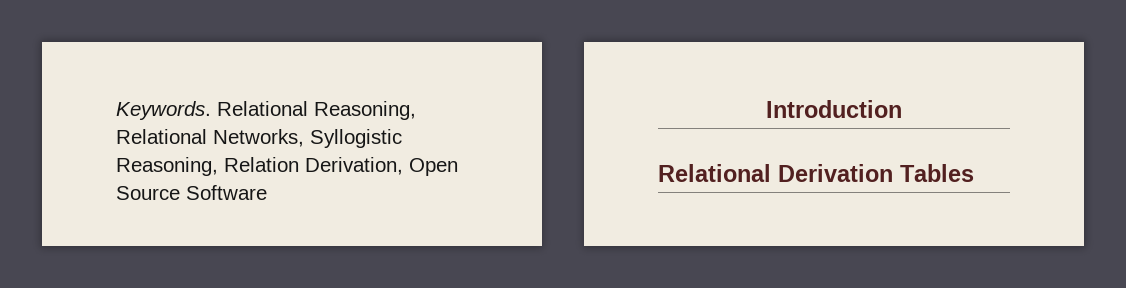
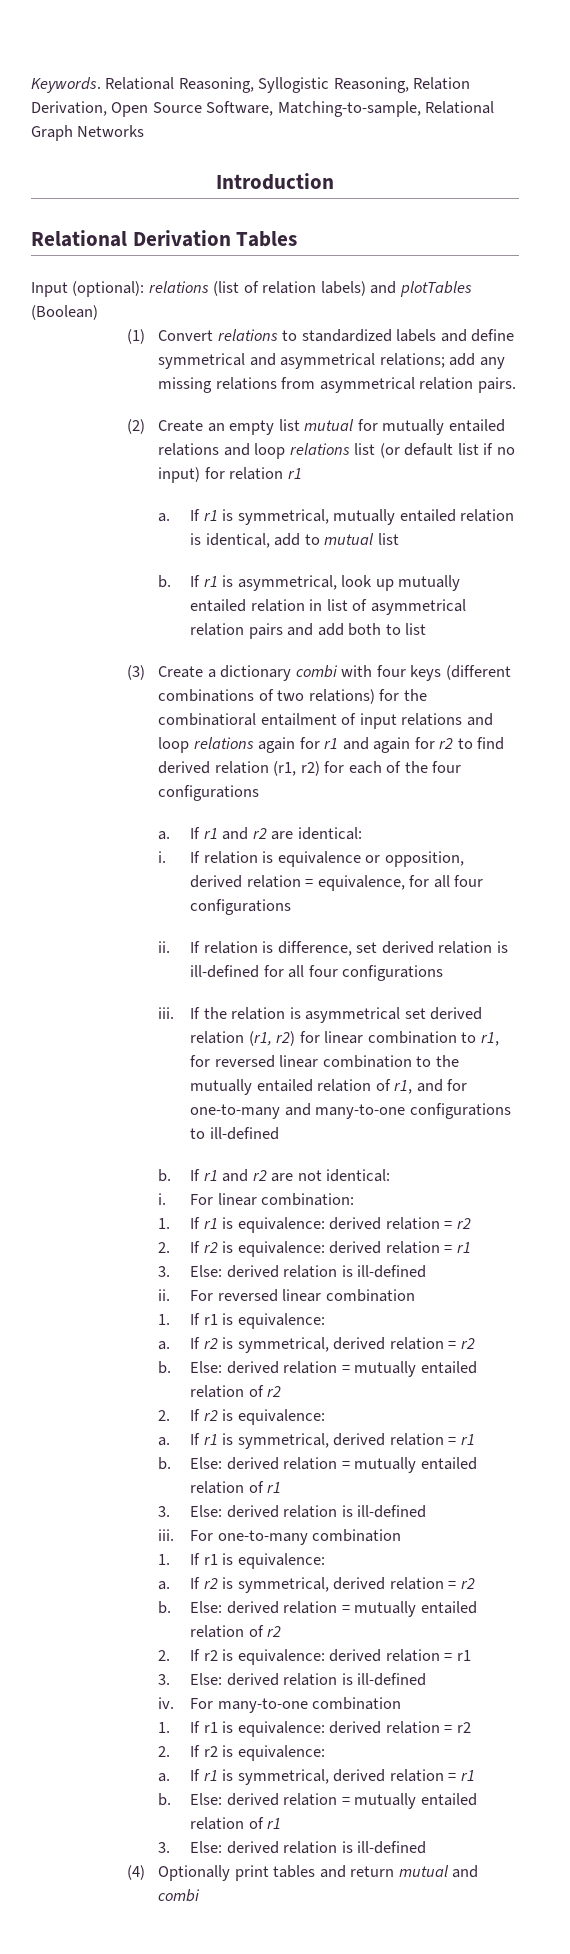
[116,129,304,147] Relational Networks, -> (254, 85) none
[186,185,267,200] Software -> [206,101,495,117] [31,125,145,141] Software, Matching-to-sample, Relational Graph Networks
(974, 173) none -> [31,281,472,297] [31,305,98,320] [126,329,515,344] [158,353,505,369] [158,377,516,393] [126,419,505,435] [158,443,515,459] [158,467,302,483] [158,509,515,525] [190,533,399,548] [158,575,461,591] [190,599,466,615] [190,623,427,639] [126,665,511,681] [158,689,427,704] [158,713,493,729] [158,737,505,753] [158,761,462,776] [158,785,260,801] [158,827,362,840] [158,851,464,867] [190,875,484,891] [190,899,292,915] [158,941,508,956] [190,965,444,981] [158,1007,483,1023] [190,1031,499,1046] [190,1055,459,1068] [190,1079,468,1095] [190,1103,511,1119] [190,1127,279,1140] [158,1169,391,1182] [158,1193,355,1206] [158,1217,471,1233] [158,1241,471,1257] [158,1265,427,1278] [158,1289,415,1302] [158,1313,325,1329] [158,1337,475,1353] [158,1361,477,1377] [190,1385,282,1398] [158,1409,325,1425] [158,1433,475,1449] [158,1457,477,1473] [190,1481,282,1494] [158,1505,427,1518] [158,1529,402,1545] [158,1553,325,1569] [158,1577,475,1593] [158,1601,477,1617] [190,1625,282,1638] [158,1649,471,1665] [158,1673,427,1686] [158,1697,402,1713] [158,1721,471,1737] [158,1745,325,1761] [158,1769,475,1785] [158,1793,477,1809] [190,1817,282,1830] [158,1841,427,1854] [126,1865,479,1881] [158,1889,201,1902] // Input (optional): relations (list of relation labels) and plotTables (Boolean) // (1) Convert relations to standardized labels and define symmetrical and asymmetrical relations; add any missing relations from asymmetrical relation pairs. // (2) Create an empty list mutual for mutually entailed relations and loop relations list (or default list if no input) for relation r1 // a. If r1 is symmetrical, mutually entailed relation is identical, add to mutual list // b. If r1 is asymmetrical, look up mutually entailed relation in list of asymmetrical relation pairs and add both to list // (3) Create a dictionary combi with four keys (different combinations of two relations) for the combinatioral entailment of input relations and loop relations again for r1 and again for r2 to find derived relation (r1, r2) for each of the four configurations // a. If r1 and r2 are identical: // i. If relation is equivalence or opposition, derived relation = equivalence, for all four configurations // ii. If relation is difference, set derived relation is ill-defined for all four configurations // iii. If the relation is asymmetrical set derived relation (r1, r2) for linear combination to r1, for reversed linear combination to the mutually entailed relation of r1, and for one-to-many and many-to-one configurations to ill-defined // b. If r1 and r2 are not identical: // i. For linear combination: // 1. If r1 is equivalence: derived relation = r2 // 2. If r2 is equivalence: derived relation = r1 // 3. Else: derived relation is ill-defined // ii. For reversed linear combination // 1. If r1 is equivalence: // a. If r2 is symmetrical, derived relation = r2 // b. Else: derived relation = mutually entailed relation of r2 // 2. If r2 is equivalence: // a. If r1 is symmetrical, derived relation = r1 // b. Else: derived relation = mutually entailed relation of r1 // 3. Else: derived relation is ill-defined // iii. For one-to-many combination // 1. If r1 is equivalence: // a. If r2 is symmetrical, derived relation = r2 // b. Else: derived relation = mutually entailed relation of r2 // 2. If r2 is equivalence: derived relation = r1 // 3. Else: derived relation is ill-defined // iv. For many-to-one combination // 1. If r1 is equivalence: derived relation = r2 // 2. If r2 is equivalence: // a. If r1 is symmetrical, derived relation = r1 // b. Else: derived relation = mutually entailed relation of r1 // 3. Else: derived relation is ill-defined // (4) Optionally print tables and return mutual and combi

